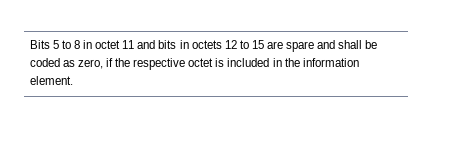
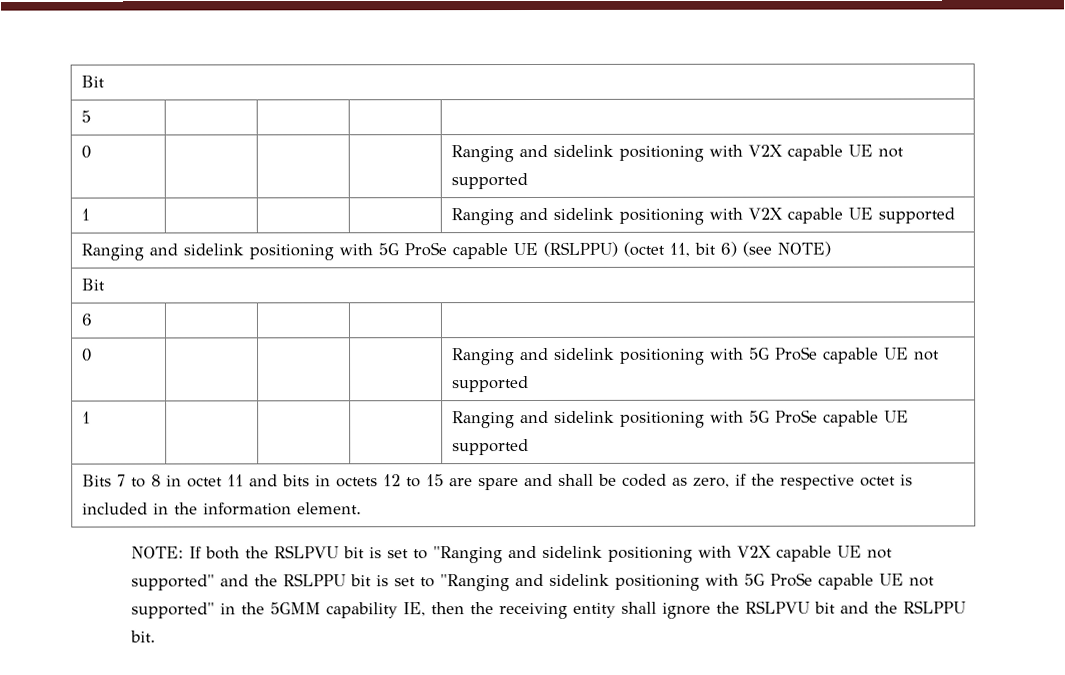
[29,40,59,49] Bits 5 -> [80,75,105,88] [80,110,91,123] [80,145,91,159] [450,144,904,163] [450,173,528,190] [80,208,90,221] [450,207,955,226] [80,241,831,261] [80,278,105,291] [80,313,92,326] [81,348,92,362] [451,346,940,366] [451,376,529,393] [81,411,91,424] [451,409,909,429] [451,439,529,456] [81,474,126,487] Bit // 5 | | | | // 0 | | | | Ranging and sidelink positioning with V2X capable UE not supported // 1 | | | | Ranging and sidelink positioning with V2X capable UE supported // Ranging and sidelink positioning with 5G ProSe capable UE (RSLPPU) (octet 11, bit 6) (see NOTE) // Bit // 6 | | | | // 0 | | | | Ranging and sidelink positioning with 5G ProSe capable UE not supported // 1 | | | | Ranging and sidelink positioning with 5G ProSe capable UE supported // Bits 7
(73, 80) none -> [130,545,893,564] [130,572,935,592] [130,600,966,620] [129,630,156,643] // NOTE: If both the RSLPVU bit is set to "Ranging and sidelink positioning with V2X capable UE not supported" and the RSLPPU bit is set to "Ranging and sidelink positioning with 5G ProSe capable UE not supported" in the 5GMM capability IE, then the receiving entity shall ignore the RSLPVU bit and the RSLPPU bit.

